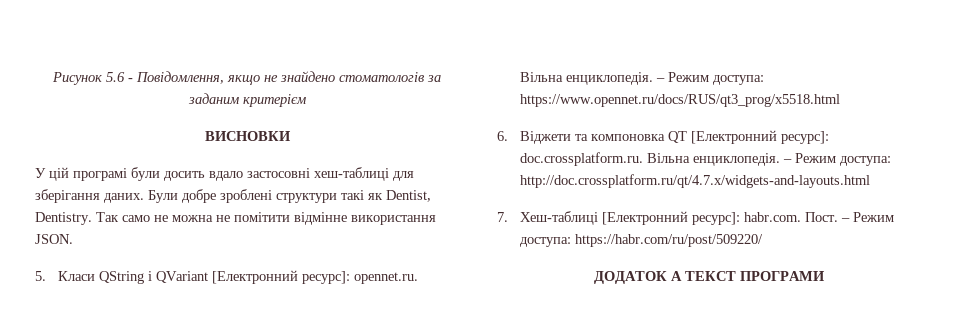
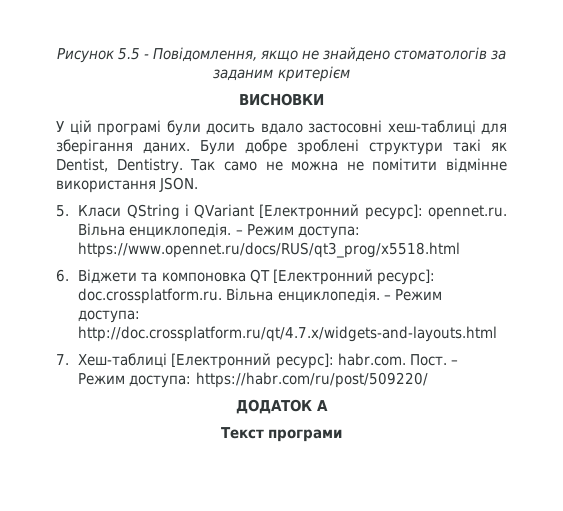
[106,72,125,82] 5.6 -> [117,48,140,60] 5.5
[685,271,825,281] ТЕКСТ ПРОГРАМИ -> [220,427,343,442] // Текст програми

